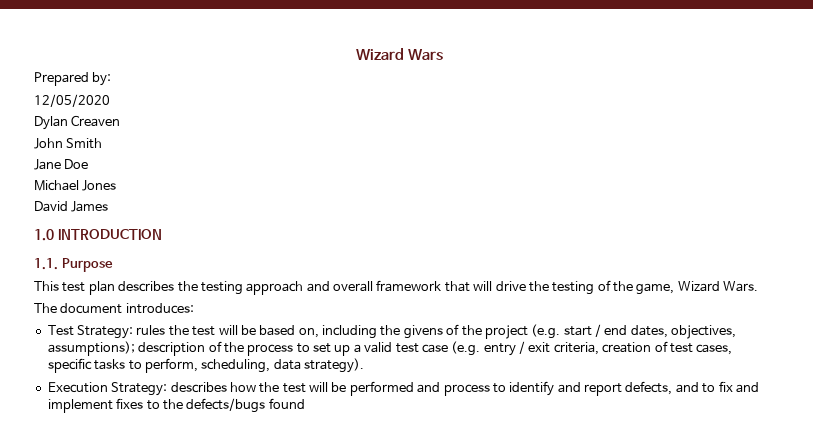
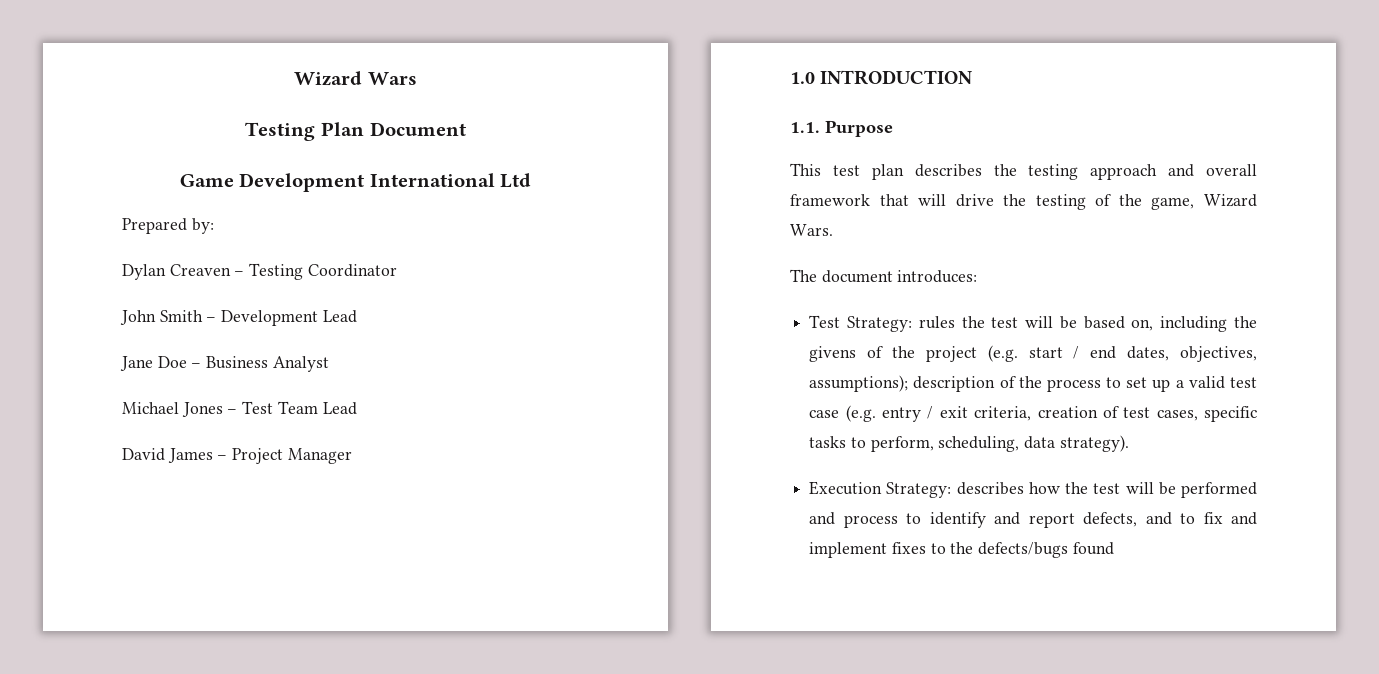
(443, 54) none -> [245,122,466,141] [179,173,532,192] // Testing Plan Document // Game Development International Ltd
[34,94,110,107] // 12/05/2020 -> (214, 226) none
(121, 121) none -> [234,263,397,280] – Testing Coordinator
(103, 143) none -> [206,310,357,326] – Development Lead
(89, 164) none -> [191,356,329,372] – Business Analyst
(117, 185) none -> [227,401,357,415] – Test Team Lead
(109, 206) none -> [217,448,352,464] – Project Manager

